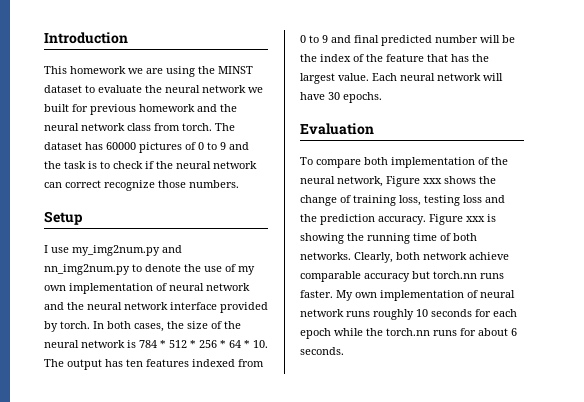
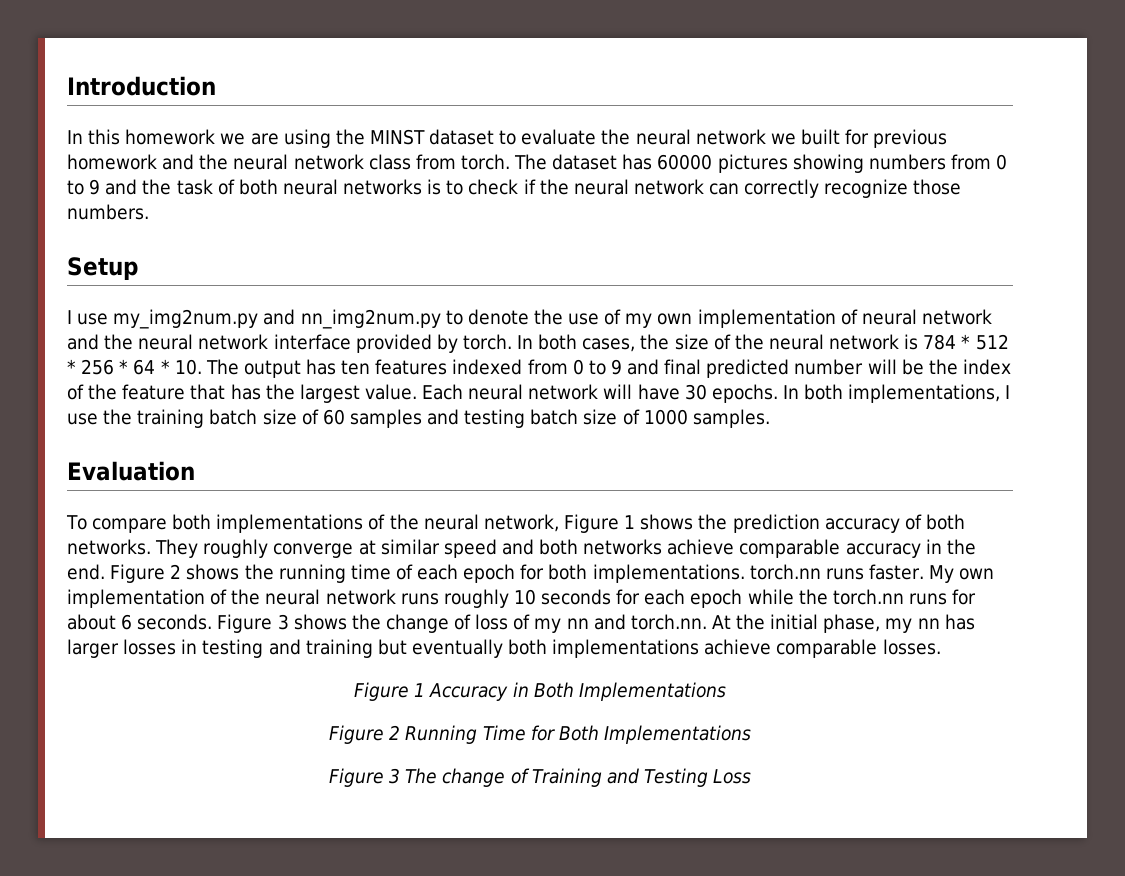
[44,66,67,74] This -> [67,129,121,145] In this
[185,142,196,150] of -> [792,154,991,173] showing numbers from
(86, 165) none -> [217,179,423,195] of both neural networks
[65,180,101,188] correct -> [744,179,820,198] correctly
(382, 97) none -> [782,384,1011,403] [67,409,770,428] In both implementations, I use the training batch size of 60 samples and testing batch size of 1000 samples.
[391,157,475,168] implementation -> [216,514,364,533] implementations
[423,176,496,184] [300,195,505,206] [300,214,496,225] [300,233,477,244] [300,252,509,263] [300,271,430,282] xxx shows the change of training loss, testing loss and the prediction accuracy. Figure xxx is showing the running time of both networks. Clearly, both network achieve comparable accuracy but -> [624,514,965,533] [67,539,976,558] [67,564,745,583] 1 shows the prediction accuracy of both networks. They roughly converge at similar speed and both networks achieve comparable accuracy in the end. Figure 2 shows the running time of each epoch for both implementations.
(478, 294) none -> [231,589,261,605] the
(344, 351) none -> [217,614,975,633] [67,639,941,658] [354,682,726,701] [329,725,751,744] [329,768,751,787] Figure 3 shows the change of loss of my nn and torch.nn. At the initial phase, my nn has larger losses in testing and training but eventually both implementations achieve comparable losses. // Figure 1 Accuracy in Both Implementations // Figure 2 Running Time for Both Implementations // Figure 3 The change of Training and Testing Loss

